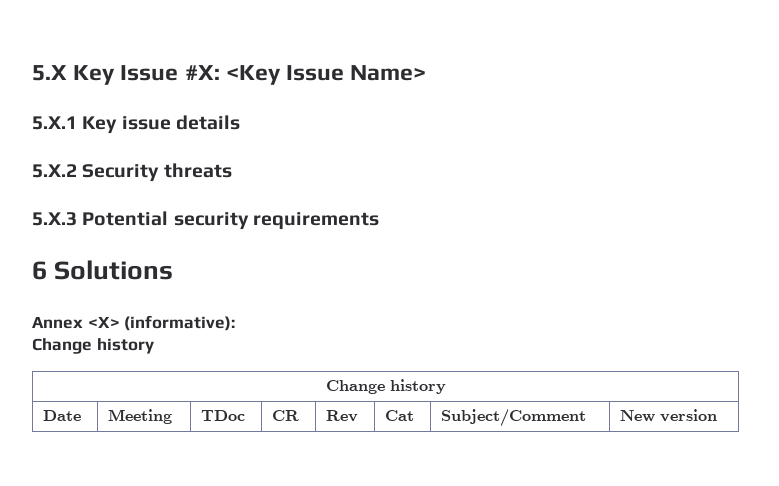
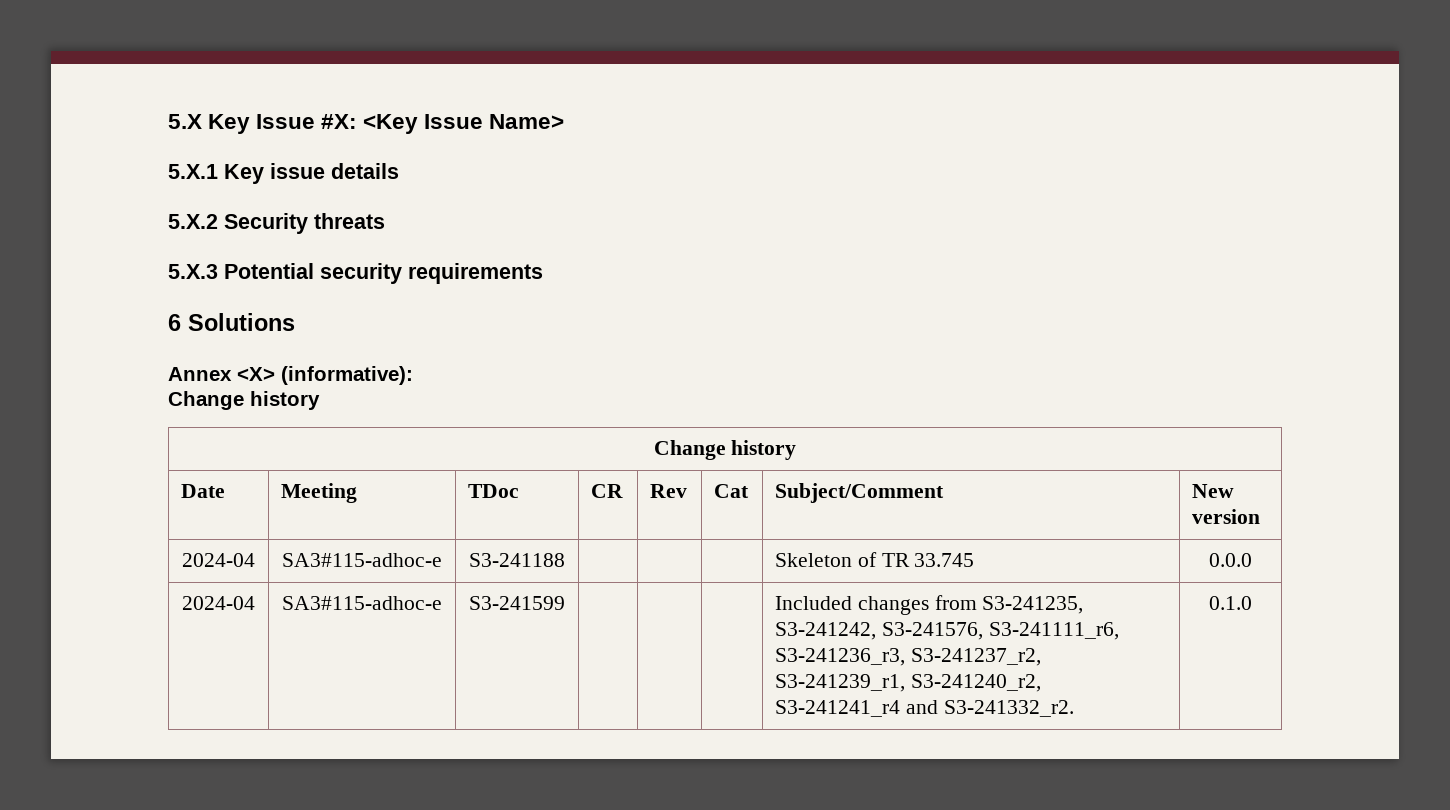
(718, 415) none -> [182,553,255,567] [282,553,442,567] [469,553,565,567] [775,552,975,567] [1209,553,1252,567] [182,596,255,610] [282,596,442,610] [469,596,565,610] [775,595,1084,615] [775,622,1119,640] [775,648,1041,666] [775,674,1041,692] [775,700,1074,717] [1209,596,1252,610] // 2024-04 | SA3#115-adhoc-e | S3-241188 | | | | Skeleton of TR 33.745 | 0.0.0 // 2024-04 | SA3#115-adhoc-e | S3-241599 | | | | Included changes from S3-241235, S3-241242, S3-241576, S3-241111_r6, S3-241236_r3, S3-241237_r2, S3-241239_r1, S3-241240_r2, S3-241241_r4 and S3-241332_r2. | 0.1.0

